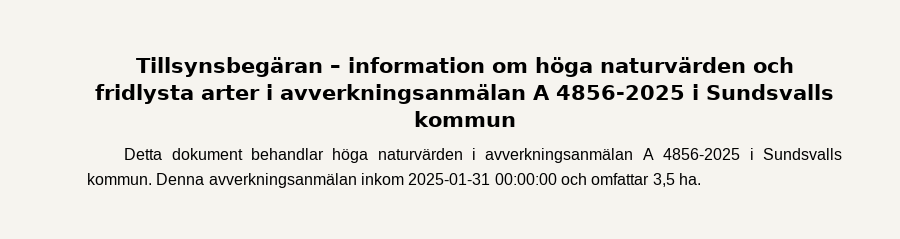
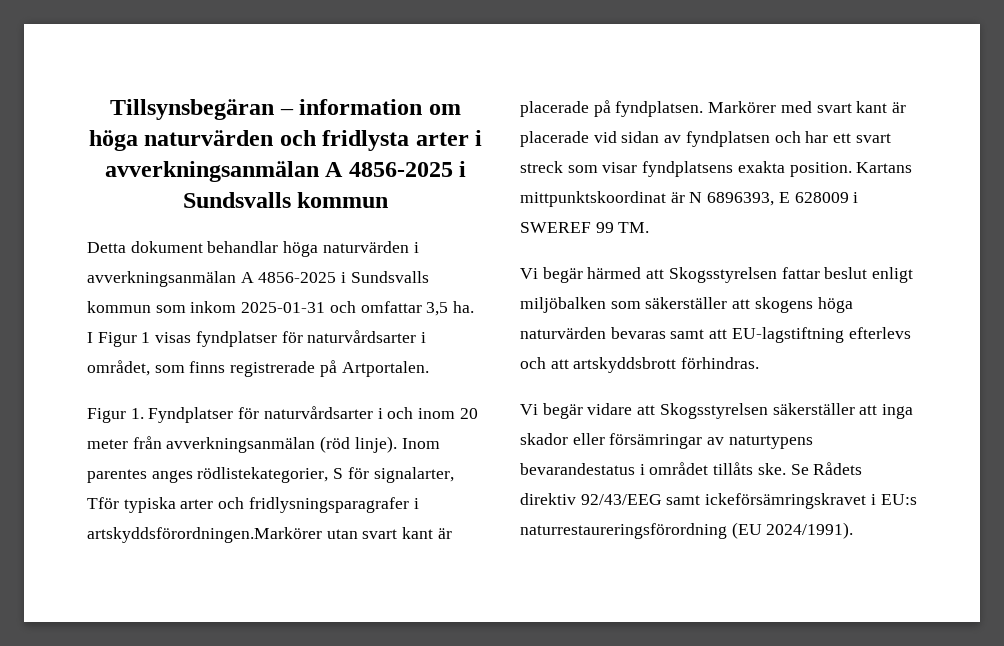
[87,173,357,188] kommun. Denna avverkningsanmälan -> [87,301,186,313] kommun som
[494,173,557,185] 00:00:00 -> (326, 307) none
(701, 179) none -> [87,330,427,347] [87,360,429,377] [87,406,478,423] [87,436,440,453] [87,467,454,483] [87,497,419,513] [87,527,452,543] [520,100,907,117] [520,131,891,147] [520,161,913,177] [520,191,859,207] [520,222,650,233] [520,267,914,283] [520,297,853,313] [520,327,911,343] [520,357,760,373] [520,403,914,419] [520,433,813,449] [520,462,863,475] [520,493,917,509] [520,522,854,539] I Figur 1 visas fyndplatser för naturvårdsarter i området, som finns registrerade på Artportalen. // Figur 1. Fyndplatser för naturvårdsarter i och inom 20 meter från avverkningsanmälan (röd linje). Inom parentes anges rödlistekategorier, S för signalarter, Tför typiska arter och fridlysningsparagrafer i artskyddsförordningen.Markörer utan svart kant är placerade på fyndplatsen. Markörer med svart kant är placerade vid sidan av fyndplatsen och har ett svart streck som visar fyndplatsens exakta position. Kartans mittpunktskoordinat är N 6896393, E 628009 i SWEREF 99 TM. // Vi begär härmed att Skogsstyrelsen fattar beslut enligt miljöbalken som säkerställer att skogens höga naturvärden bevaras samt att EU-lagstiftning efterlevs och att artskyddsbrott förhindras. // Vi begär vidare att Skogsstyrelsen säkerställer att inga skador eller försämringar av naturtypens bevarandestatus i området tillåts ske. Se Rådets direktiv 92/43/EEG samt ickeförsämringskravet i EU:s naturrestaureringsförordning (EU 2024/1991).

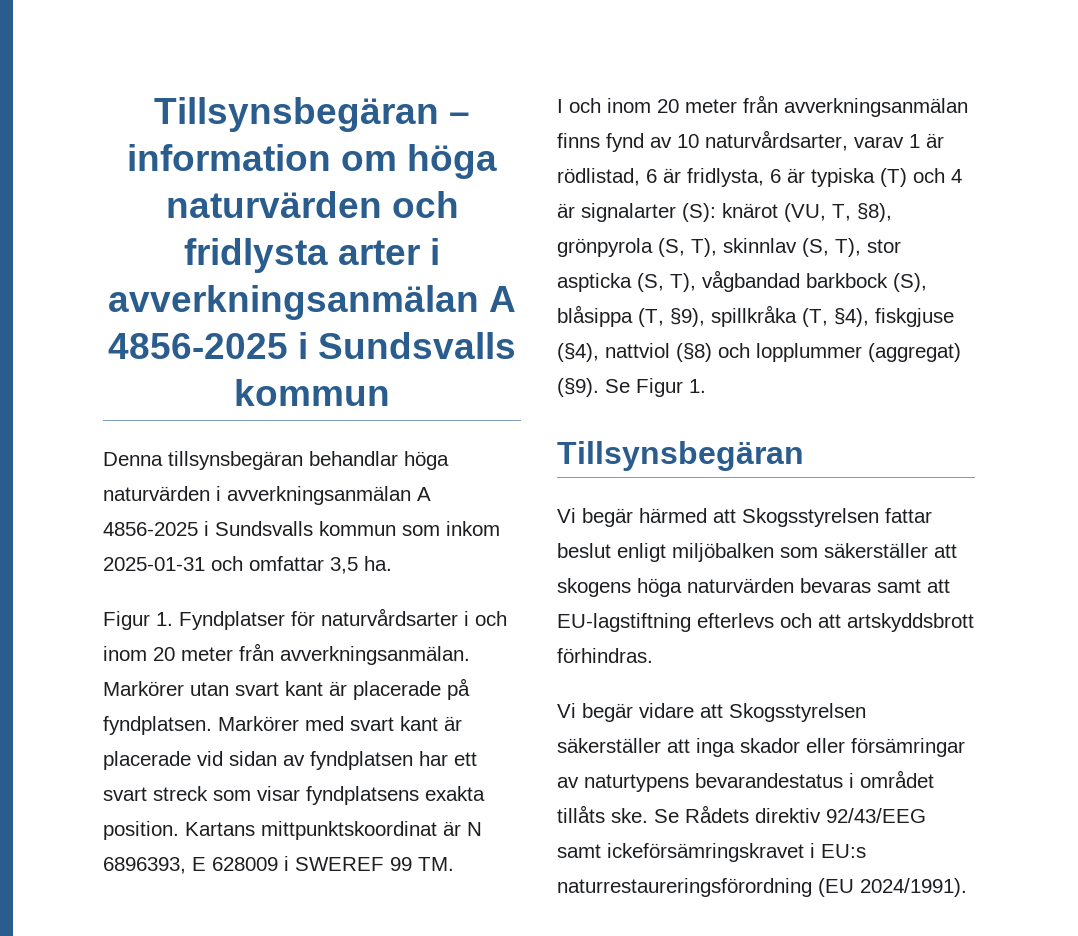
[87,241,203,253] Detta dokument -> [103,451,303,470] Denna tillsynsbegäran
[87,330,427,347] [87,360,429,377] I Figur 1 visas fyndplatser för naturvårdsarter i området, som finns registrerade på Artportalen. -> (392, 563) none
[166,436,440,453] [87,467,454,483] [87,497,419,513] [87,527,322,543] avverkningsanmälan (röd linje). Inom parentes anges rödlistekategorier, S för signalarter, Tför typiska arter och fridlysningsparagrafer i artskyddsförordningen.Markörer -> [280,646,470,665] [103,681,184,696] avverkningsanmälan. Markörer
[774,131,801,143] och -> (413, 760) none
(650, 227) none -> [557,95,968,117] [557,130,944,152] [557,168,962,187] [557,203,892,222] [557,238,901,257] [557,270,927,292] [557,305,954,327] [557,343,961,362] [557,378,706,397] [557,441,804,471] // I och inom 20 meter från avverkningsanmälan finns fynd av 10 naturvårdsarter, varav 1 är rödlistad, 6 är fridlysta, 6 är typiska (T) och 4 är signalarter (S): knärot (VU, T, §8), grönpyrola (S, T), skinnlav (S, T), stor aspticka (S, T), vågbandad barkbock (S), blåsippa (T, §9), spillkråka (T, §4), fiskgjuse (§4), nattviol (§8) och lopplummer (aggregat) (§9). Se Figur 1. // Tillsynsbegäran

